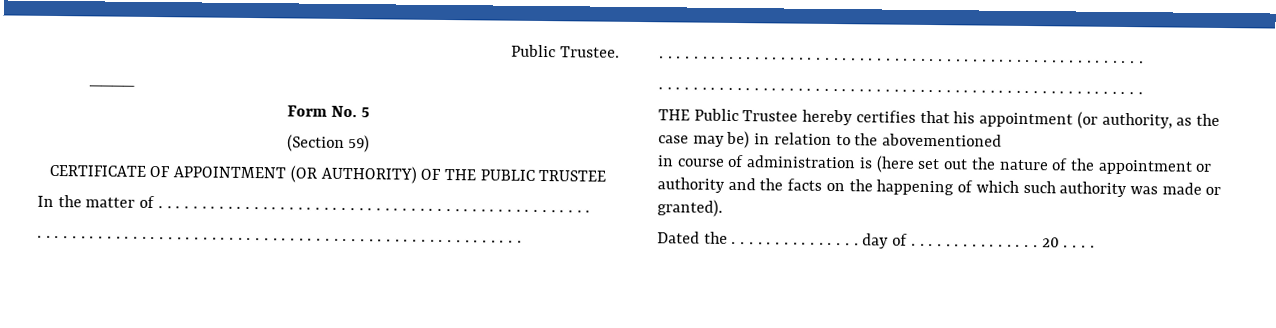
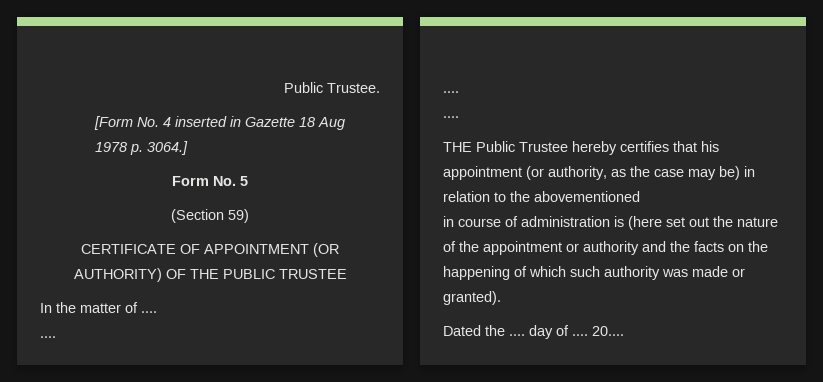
[89,83,136,87] ____ -> [93,116,345,130] [94,141,188,155] [Form No. 4 inserted in Gazette 18 Aug 1978 p. 3064.]
[157,206,591,213] [37,235,522,243] [659,56,1144,64] [658,87,1143,95] . . . . . . . . . . . . . . . . . . . . . . . . . . . . . . . . . . . . . . . . . . . . . . . . . . // . . . . . . . . . . . . . . . . . . . . . . . . . . . . . . . . . . . . . . . . . . . . . . . . . . . . . . . . // . . . . . . . . . . . . . . . . . . . . . . . . . . . . . . . . . . . . . . . . . . . . . . . . . . . . . . . . // . . . . . . . . . . . . . . . . . . . . . . . . . . . . . . . . . . . . . . . . . . . . . . . . . . . . . . . . -> [141,311,157,313] [40,336,56,338] [443,91,459,93] [443,116,459,118] .... // .... // .... // ....
[731,233,1095,249] . . . . . . . . . . . . . . . day of . . . . . . . . . . . . . . . 20 . . . . -> [509,325,624,339] .... day of .... 20....

